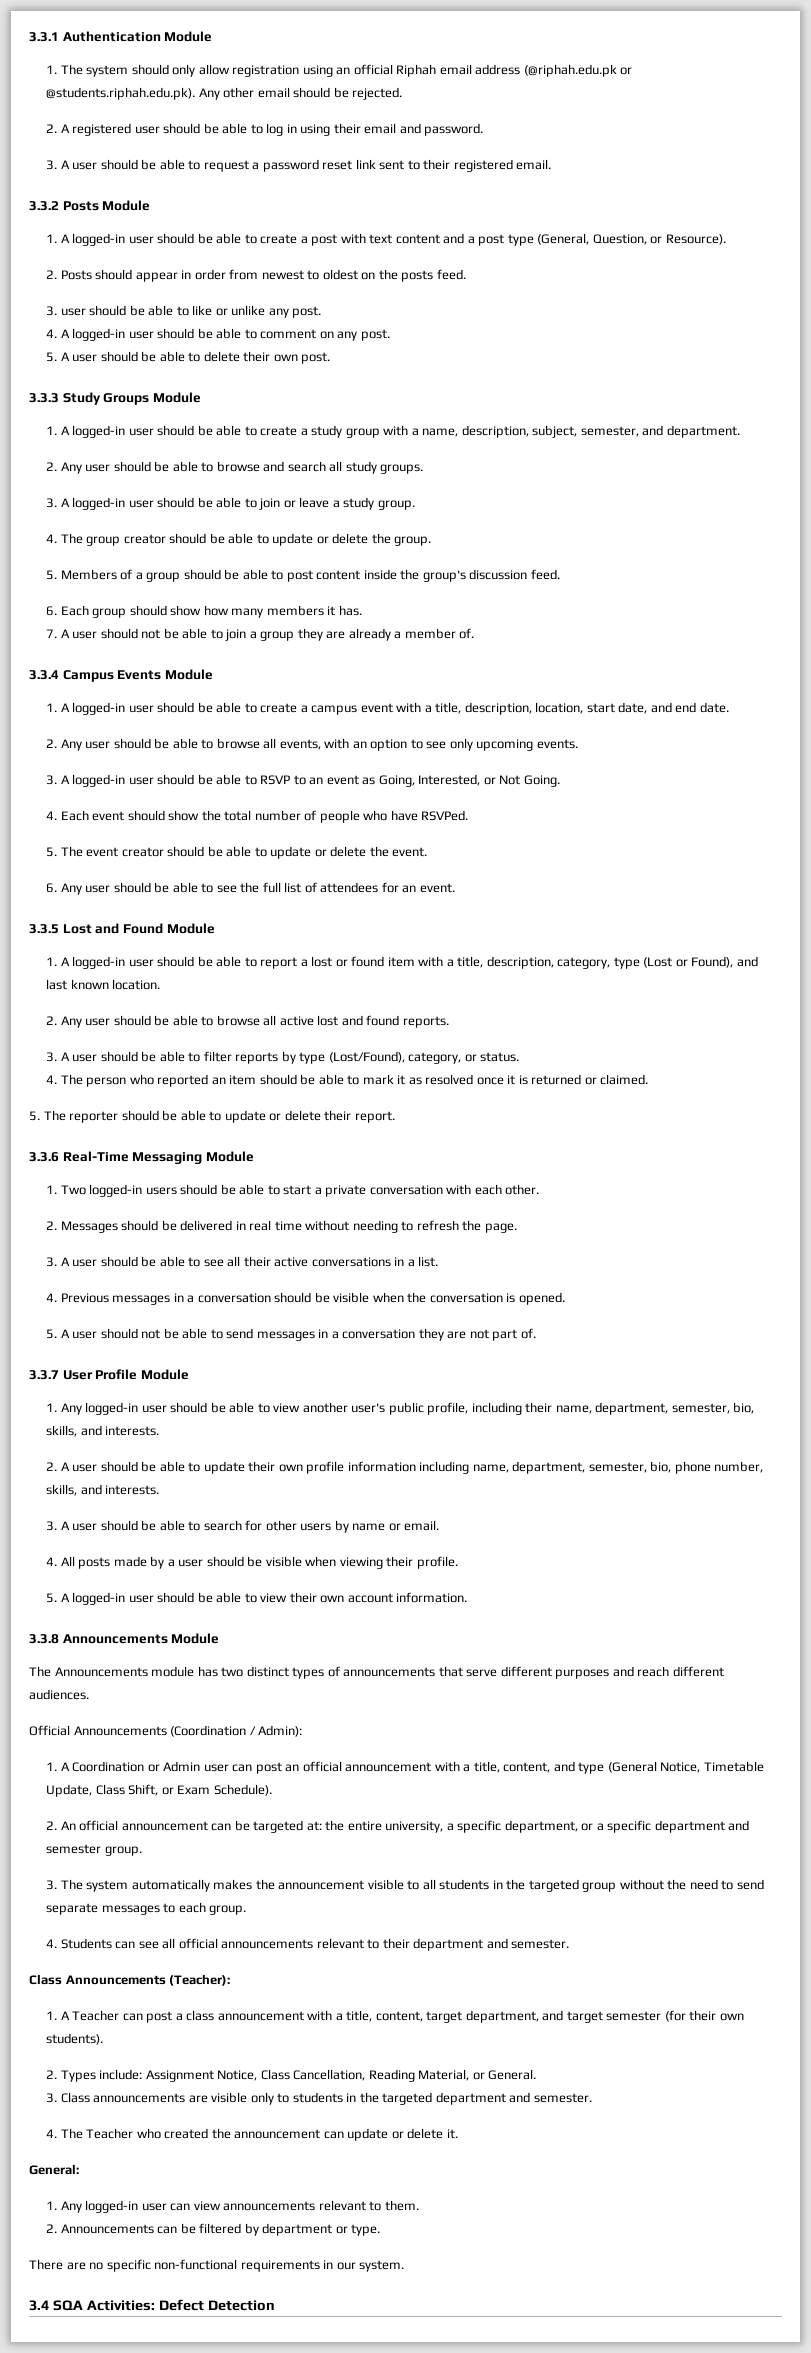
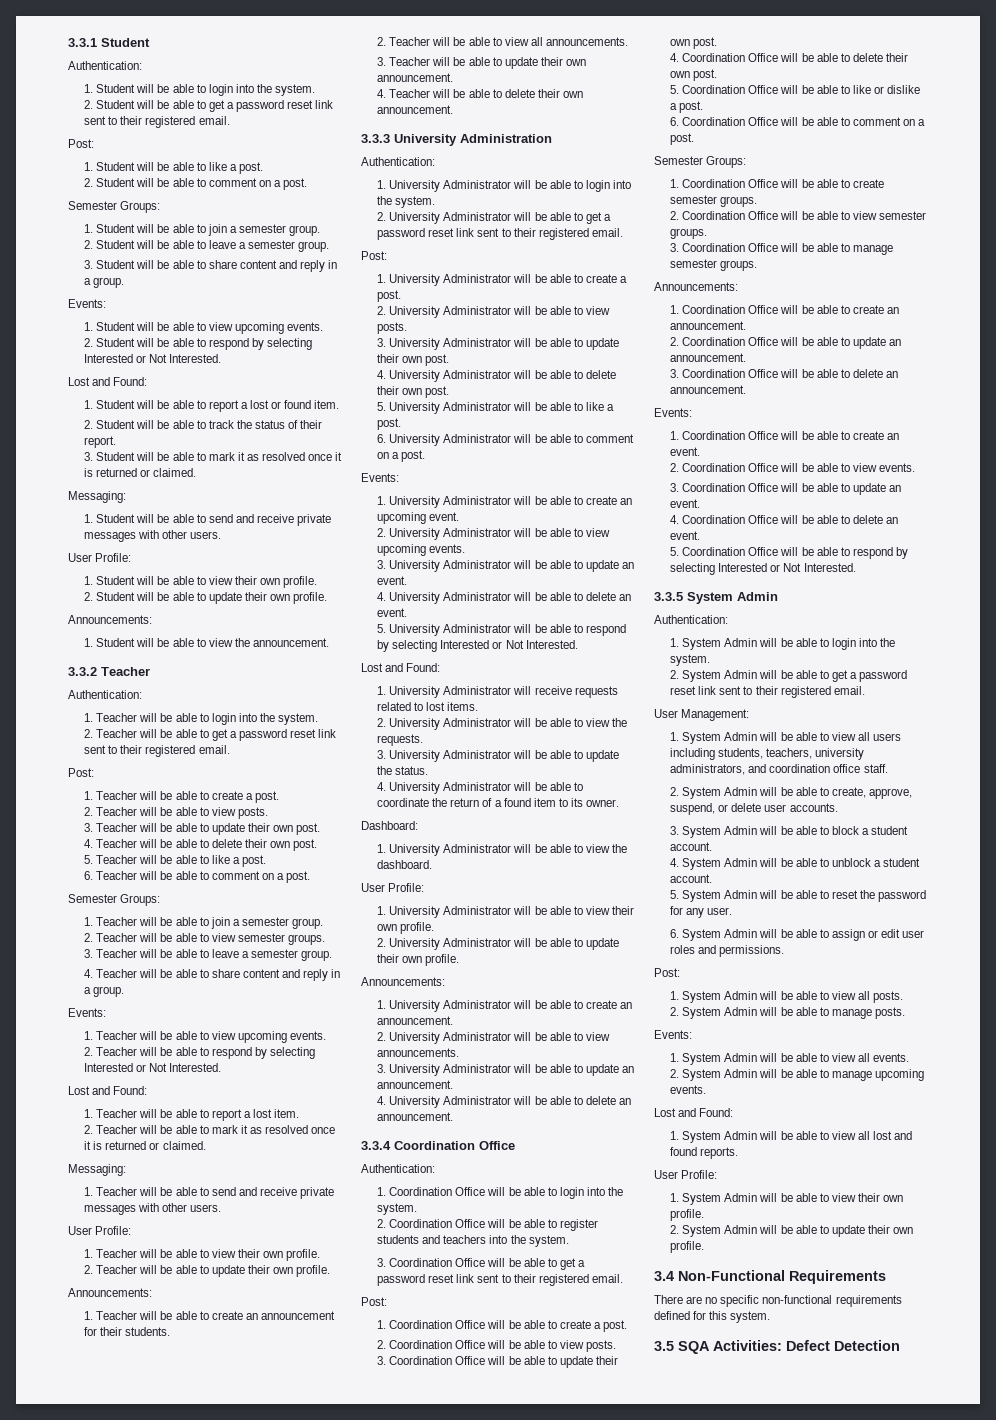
[62,31,213,42] [46,64,633,77] [46,87,403,100] [46,123,484,136] [46,159,552,172] [29,200,151,211] [46,233,726,246] [46,269,466,282] [46,305,322,318] [46,328,390,341] [46,351,331,364] [29,392,201,405] [46,425,740,438] [46,461,424,474] [46,497,415,510] [46,533,432,546] [46,569,560,582] [46,605,362,618] [46,628,475,641] [29,669,213,682] [46,702,729,715] [46,738,578,751] [46,774,560,787] [46,810,469,823] [46,846,428,859] [46,882,455,895] [29,923,215,934] [46,956,195,969] Authentication Module // 1. The system should only allow registration using an official Riphah email address (@riphah.edu.pk or @students.riphah.edu.pk). Any other email should be rejected. // 2. A registered user should be able to log in using their email and password. // 3. A user should be able to request a password reset link sent to their registered email. // 3.3.2 Posts Module // 1. A logged-in user should be able to create a post with text content and a post type (General, Question, or Resource). // 2. Posts should appear in order from newest to oldest on the posts feed. // 3. user should be able to like or unlike any post. // 4. A logged-in user should be able to comment on any post. // 5. A user should be able to delete their own post. // 3.3.3 Study Groups Module // 1. A logged-in user should be able to create a study group with a name, description, subject, semester, and department. // 2. Any user should be able to browse and search all study groups. // 3. A logged-in user should be able to join or leave a study group. // 4. The group creator should be able to update or delete the group. // 5. Members of a group should be able to post content inside the group's discussion feed. // 6. Each group should show how many members it has. // 7. A user should not be able to join a group they are already a member of. // 3.3.4 Campus Events Module // 1. A logged-in user should be able to create a campus event with a title, description, location, start date, and end date. // 2. Any user should be able to browse all events, with an option to see only upcoming events. // 3. A logged-in user should be able to RSVP to an event as Going, Interested, or Not Going. // 4. Each event should show the total number of people who have RSVPed. // 5. The event creator should be able to update or delete the event. // 6. Any user should be able to see the full list of attendees for an event. // 3.3.5 Lost and Found Module // 1. A logged-in user should -> [101,38,150,47] [68,61,142,70] [84,84,316,96] [84,100,334,112] [84,116,230,128] [68,139,94,148] [84,162,263,174] [84,178,308,190] [68,201,161,213] [84,224,321,236] [84,240,330,252] [84,260,338,272] [84,277,125,288] [68,299,106,308] [84,322,323,334] [84,338,312,350] [84,354,222,363] [68,377,148,386] [84,400,155,409] Student // Authentication: // 1. Student will be able to login into the system. // 2. Student will be able to get a password reset link sent to their registered email. // Post: // 1. Student will be able to like a post. // 2. Student will be able to comment on a post. // Semester Groups: // 1. Student will be able to join a semester group. // 2. Student will be able to leave a semester group. // 3. Student will be able to share content and reply in a group. // Events: // 1. Student will be able to view upcoming events. // 2. Student will be able to respond by selecting Interested or Not Interested. // Lost and Found: // 1. Student will
[387,956,758,969] [46,979,161,990] [46,1015,449,1028] [46,1051,520,1064] [46,1074,297,1087] item with a title, description, category, type (Lost or Found), and last known location. // 2. Any user should be able to browse all active lost and found reports. // 3. A user should be able to filter reports by type (Lost/Found), category, or status. // 4. The person who reported an item should -> [314,400,340,409] [84,420,323,429] [84,436,117,448] [84,452,155,461] item. // 2. Student will be able to track the status of their report. // 3. Student will
[29,1110,395,1123] [29,1151,254,1164] [46,1184,540,1197] [46,1220,517,1233] [46,1256,439,1267] [46,1292,565,1305] [46,1328,536,1341] [29,1369,189,1380] [46,1402,755,1415] [46,1425,160,1437] [46,1461,764,1474] [46,1484,160,1496] [46,1520,440,1533] [46,1556,458,1569] [46,1592,468,1605] [29,1633,220,1644] [29,1666,724,1679] [29,1689,89,1700] [29,1725,303,1737] [46,1761,764,1774] [46,1784,272,1797] [46,1820,750,1833] [46,1844,142,1856] [46,1879,764,1892] [46,1902,247,1915] [46,1938,570,1951] [29,1974,231,1986] [46,2010,744,2023] [46,2033,104,2045] [46,2069,537,2082] [46,2092,592,2105] [46,2128,458,2141] [29,2164,79,2175] [46,2200,419,2213] [46,2223,381,2236] 5. The reporter should be able to update or delete their report. // 3.3.6 Real-Time Messaging Module // 1. Two logged-in users should be able to start a private conversation with each other. // 2. Messages should be delivered in real time without needing to refresh the page. // 3. A user should be able to see all their active conversations in a list. // 4. Previous messages in a conversation should be visible when the conversation is opened. // 5. A user should not be able to send messages in a conversation they are not part of. // 3.3.7 User Profile Module // 1. Any logged-in user should be able to view another user's public profile, including their name, department, semester, bio, skills, and interests. // 2. A user should be able to update their own profile information including name, department, semester, bio, phone number, skills, and interests. // 3. A user should be able to search for other users by name or email. // 4. All posts made by a user should be visible when viewing their profile. // 5. A logged-in user should be able to view their own account information. // 3.3.8 Announcements Module // The Announcements module has two distinct types of announcements that serve different purposes and reach different audiences. // Official Announcements (Coordination / Admin): // 1. A Coordination or Admin user can post an official announcement with a title, content, and type (General Notice, Timetable Update, Class Shift, or Exam Schedule). // 2. An official announcement can be targeted at: the entire university, a specific department, or a specific department and semester group. // 3. The system automatically makes the announcement visible to all students in the targeted group without the need to send separate messages to each group. // 4. Students can see all official announcements relevant to their department and semester. // Class Announcements (Teacher): // 1. A Teacher can post a class announcement with a title, content, target department, and target semester (for their own students). // 2. Types include: Assignment Notice, Class Cancellation, Reading Material, or General. // 3. Class announcements are visible only to students in the targeted department and semester. // 4. The Teacher who created the announcement can update or delete it. // General: // 1. Any logged-in user can view announcements relevant to them. // 2. Announcements can be filtered by department or type. -> [68,491,126,503] [84,514,332,526] [84,530,222,542] [68,553,132,562] [84,576,318,588] [84,592,328,604] [68,615,152,624] [84,638,329,647] [68,667,150,676] [68,690,142,699] [84,713,319,725] [84,729,337,741] [84,745,230,757] [68,768,94,777] [84,791,279,803] [84,807,268,819] [84,823,321,835] [84,839,318,851] [84,855,266,867] [84,871,311,883] [68,894,161,906] [84,917,324,929] [84,933,325,945] [84,949,333,961] [84,969,341,981] [84,986,125,997] [68,1008,106,1017] [84,1031,326,1043] [84,1047,315,1059] [84,1063,222,1072] [68,1086,148,1095] [84,1109,300,1121] [84,1125,336,1134] [84,1141,206,1150] [68,1164,126,1176] [84,1187,335,1199] [84,1203,222,1215] [68,1226,132,1235] [84,1249,321,1261] [84,1265,331,1277] [68,1288,152,1297] [84,1311,335,1320] [84,1327,171,1336] [377,37,628,46] [377,57,586,69] [377,73,454,82] [377,89,583,98] [377,105,454,114] [361,134,552,146] [361,157,435,166] [377,180,631,192] [377,196,436,208] [377,212,611,224] [377,228,623,240] [361,251,387,260] [377,274,627,286] [377,290,402,302] [377,306,610,318] [377,322,408,334] [377,338,619,350] [377,354,450,366] [377,370,616,382] [377,386,450,398] [377,402,614,414] [377,418,402,430] [377,434,634,446] [377,450,426,462] [361,473,399,482] [377,496,632,508] [377,512,460,524] [377,528,610,540] [377,544,466,556] [377,560,634,572] [377,576,408,585] [377,592,631,604] [377,608,408,617] [377,624,626,636] [377,640,578,652] [361,663,441,672] [377,686,618,698] [377,702,479,711] [377,718,627,730] [377,734,424,746] [377,750,619,762] [377,766,429,775] [377,782,583,794] [377,798,620,807] [361,821,418,830] [377,844,627,856] [377,860,433,869] [361,883,425,892] [377,906,634,918] [377,922,435,934] [377,938,619,950] [377,954,460,966] [361,977,445,986] [377,1000,632,1012] [377,1016,454,1025] [377,1032,610,1044] [377,1048,460,1057] [377,1064,634,1076] [377,1080,454,1089] [377,1096,631,1108] [377,1112,454,1121] [361,1141,515,1150] [361,1164,435,1173] [377,1187,624,1199] [377,1203,418,1215] [377,1219,598,1231] [377,1235,569,1247] [377,1258,585,1270] [377,1274,623,1286] [361,1297,387,1306] [377,1320,628,1332] [377,1340,616,1352] [377,1356,618,1368] [670,37,718,49] [670,53,908,62] [670,69,718,81] [670,85,921,94] [670,101,704,113] [670,117,926,126] [670,133,695,145] [654,156,747,168] [670,179,884,188] [670,195,758,207] [670,211,926,220] [670,228,708,239] [670,243,893,255] [670,259,758,271] [654,282,738,291] [670,305,899,314] [670,321,747,330] [670,337,901,349] [670,353,747,362] [670,369,898,378] [670,385,747,394] [654,408,692,417] [670,431,899,440] [670,447,701,456] [670,463,915,472] [670,483,901,495] [670,499,701,508] [670,515,898,524] [670,531,701,540] [670,547,908,559] [670,563,856,575] [654,592,778,604] [654,615,728,624] [670,638,896,650] [670,654,711,666] [670,670,908,682] [670,686,865,698] [654,709,750,721] [670,732,902,744] [670,748,865,760] [670,764,888,775] [670,787,912,799] [670,803,838,815] [670,826,909,838] [670,842,713,851] [670,858,921,870] [670,874,713,883] [670,890,927,902] [670,906,733,918] [670,929,925,941] [670,945,785,957] [654,968,680,977] [670,991,904,1003] [670,1007,905,1019] [654,1030,692,1039] [670,1053,910,1065] [670,1069,924,1081] [670,1085,707,1094] [654,1108,734,1117] [670,1131,913,1143] [670,1147,739,1159] [654,1170,718,1179] [670,1193,904,1205] [670,1209,705,1221] [670,1225,914,1237] [670,1241,705,1253] [654,1270,886,1284] Messaging: // 1. Student will be able to send and receive private messages with other users. // User Profile: // 1. Student will be able to view their own profile. // 2. Student will be able to update their own profile. // Announcements: // 1. Student will be able to view the announcement. // 3.3.2 Teacher // Authentication: // 1. Teacher will be able to login into the system. // 2. Teacher will be able to get a password reset link sent to their registered email. // Post: // 1. Teacher will be able to create a post. // 2. Teacher will be able to view posts. // 3. Teacher will be able to update their own post. // 4. Teacher will be able to delete their own post. // 5. Teacher will be able to like a post. // 6. Teacher will be able to comment on a post. // Semester Groups: // 1. Teacher will be able to join a semester group. // 2. Teacher will be able to view semester groups. // 3. Teacher will be able to leave a semester group. // 4. Teacher will be able to share content and reply in a group. // Events: // 1. Teacher will be able to view upcoming events. // 2. Teacher will be able to respond by selecting Interested or Not Interested. // Lost and Found: // 1. Teacher will be able to report a lost item. // 2. Teacher will be able to mark it as resolved once it is returned or claimed. // Messaging: // 1. Teacher will be able to send and receive private messages with other users. // User Profile: // 1. Teacher will be able to view their own profile. // 2. Teacher will be able to update their own profile. // Announcements: // 1. Teacher will be able to create an announcement for their students. // 2. Teacher will be able to view all announcements. // 3. Teacher will be able to update their own announcement. // 4. Teacher will be able to delete their own announcement. // 3.3.3 University Administration // Authentication: // 1. University Administrator will be able to login into the system. // 2. University Administrator will be able to get a password reset link sent to their registered email. // Post: // 1. University Administrator will be able to create a post. // 2. University Administrator will be able to view posts. // 3. University Administrator will be able to update their own post. // 4. University Administrator will be able to delete their own post. // 5. University Administrator will be able to like a post. // 6. University Administrator will be able to comment on a post. // Events: // 1. University Administrator will be able to create an upcoming event. // 2. University Administrator will be able to view upcoming events. // 3. University Administrator will be able to update an event. // 4. University Administrator will be able to delete an event. // 5. University Administrator will be able to respond by selecting Interested or Not Interested. // Lost and Found: // 1. University Administrator will receive requests related to lost items. // 2. University Administrator will be able to view the requests. // 3. University Administrator will be able to update the status. // 4. University Administrator will be able to coordinate the return of a found item to its owner. // Dashboard: // 1. University Administrator will be able to view the dashboard. // User Profile: // 1. University Administrator will be able to view their own profile. // 2. University Administrator will be able to update their own profile. // Announcements: // 1. University Administrator will be able to create an announcement. // 2. University Administrator will be able to view announcements. // 3. University Administrator will be able to update an announcement. // 4. University Administrator will be able to delete an announcement. // 3.3.4 Coordination Office // Authentication: // 1. Coordination Office will be able to login into the system. // 2. Coordination Office will be able to register students and teachers into the system. // 3. Coordination Office will be able to get a password reset link sent to their registered email. // Post: // 1. Coordination Office will be able to create a post. // 2. Coordination Office will be able to view posts. // 3. Coordination Office will be able to update their own post. // 4. Coordination Office will be able to delete their own post. // 5. Coordination Office will be able to like or dislike a post. // 6. Coordination Office will be able to comment on a post. // Semester Groups: // 1. Coordination Office will be able to create semester groups. // 2. Coordination Office will be able to view semester groups. // 3. Coordination Office will be able to manage semester groups. // Announcements: // 1. Coordination Office will be able to create an announcement. // 2. Coordination Office will be able to update an announcement. // 3. Coordination Office will be able to delete an announcement. // Events: // 1. Coordination Office will be able to create an event. // 2. Coordination Office will be able to view events. // 3. Coordination Office will be able to update an event. // 4. Coordination Office will be able to delete an event. // 5. Coordination Office will be able to respond by selecting Interested or Not Interested. // 3.3.5 System Admin // Authentication: // 1. System Admin will be able to login into the system. // 2. System Admin will be able to get a password reset link sent to their registered email. // User Management: // 1. System Admin will be able to view all users including students, teachers, university administrators, and coordination office staff. // 2. System Admin will be able to create, approve, suspend, or delete user accounts. // 3. System Admin will be able to block a student account. // 4. System Admin will be able to unblock a student account. // 5. System Admin will be able to reset the password for any user. // 6. System Admin will be able to assign or edit user roles and permissions. // Post: // 1. System Admin will be able to view all posts. // 2. System Admin will be able to manage posts. // Events: // 1. System Admin will be able to view all events. // 2. System Admin will be able to manage upcoming events. // Lost and Found: // 1. System Admin will be able to view all lost and found reports. // User Profile: // 1. System Admin will be able to view their own profile. // 2. System Admin will be able to update their own profile. // 3.4 Non-Functional Requirements
[323,2260,405,2272] [29,2300,49,2311] in our system. // 3.4 -> [654,1311,771,1323] [654,1341,674,1351] defined for this system. // 3.5

